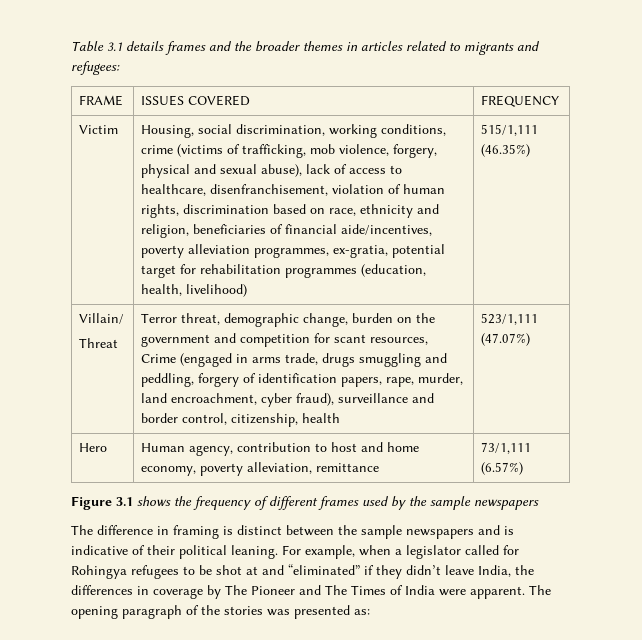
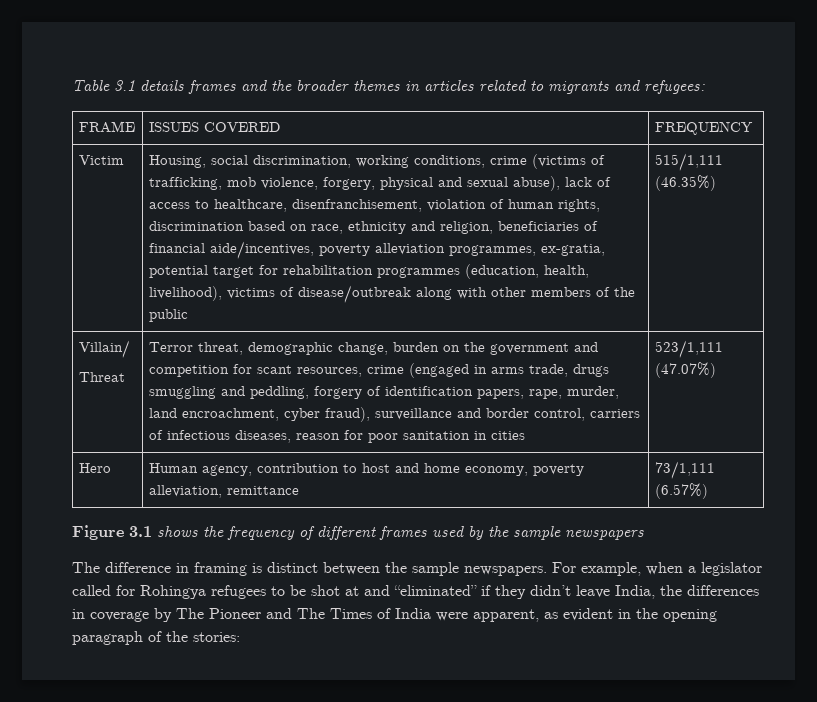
[186,284,248,297] livelihood) -> [148,285,635,303] [148,309,188,322] livelihood), victims of disease/outbreak along with other members of the public
[141,354,177,363] Crime -> [366,365,404,374] crime
[231,413,341,427] citizenship, health -> [589,409,640,418] [148,430,525,443] carriers of infectious diseases, reason for poor sanitation in cities
[406,525,514,539] [71,545,278,559] newspapers and is indicative of their political leaning. -> [464,566,547,576] newspapers.
[470,585,551,599] [71,605,370,619] apparent. The opening paragraph of the stories was presented as: -> [473,608,717,622] [72,631,240,645] apparent, as evident in the opening paragraph of the stories:

